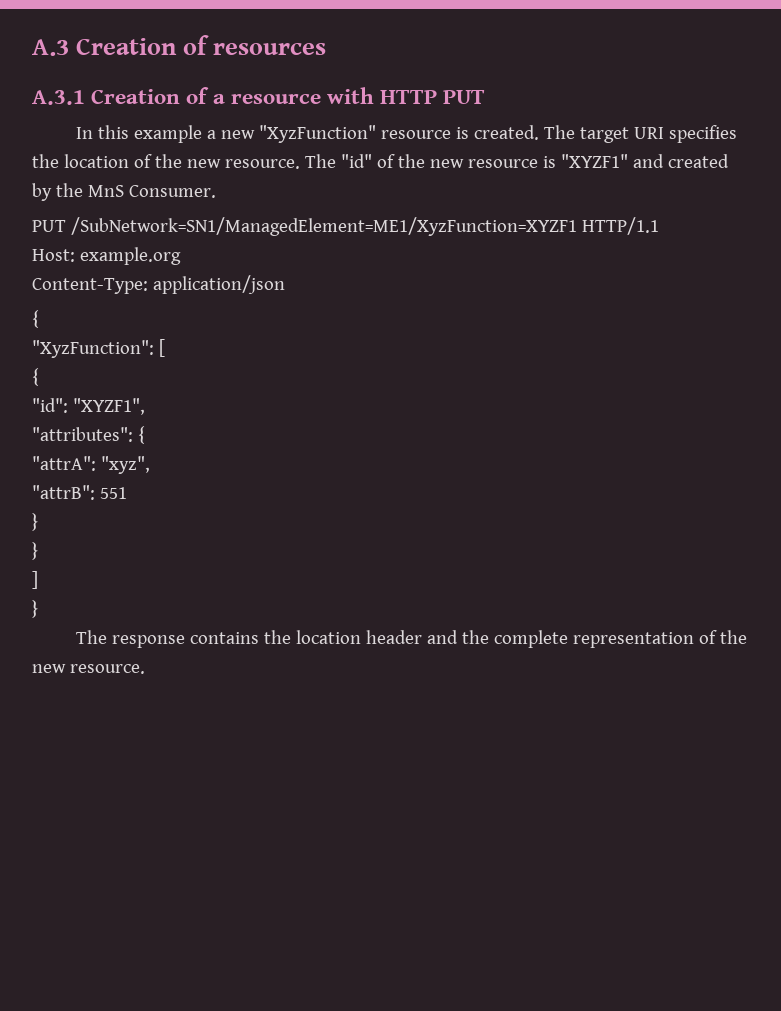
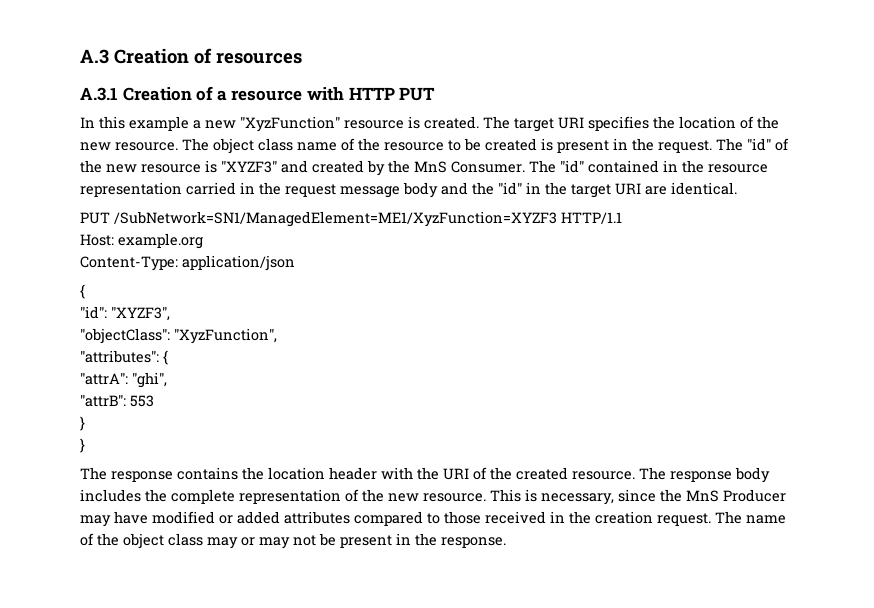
(336, 161) none -> [213,138,743,154] object class name of the resource to be created is present in the request. The
[560,154,628,168] "XYZF1" -> [221,160,277,173] "XYZF3"
[32,217,577,236] // PUT /SubNetwork=SN1/ManagedElement=ME1/XyzFunction=XYZF1 -> [529,160,768,173] [80,182,737,198] [80,211,557,227] The "id" contained in the resource representation carried in the request message body and the "id" in the target URI are identical. // PUT /SubNetwork=SN1/ManagedElement=ME1/XyzFunction=XYZF3
[32,339,165,358] [32,368,39,386] [32,398,145,415] "XyzFunction": [ // { // "id": "XYZF1", -> [80,306,170,321] [80,328,277,344] "id": "XYZF3", // "objectClass": "XyzFunction",
[100,456,150,474] "xyz", -> [132,372,167,388] "ghi",
[99,487,127,499] 551 -> [130,395,154,407] 553
[32,571,38,589] [32,600,38,618] // ] // } -> (85, 445) none
[427,630,459,644] and -> [381,467,770,483] [80,489,141,502] with the URI of the created resource. The response body includes
(145, 669) none -> [490,489,786,505] [80,511,786,527] [80,533,506,549] This is necessary, since the MnS Producer may have modified or added attributes compared to those received in the creation request. The name of the object class may or may not be present in the response.

